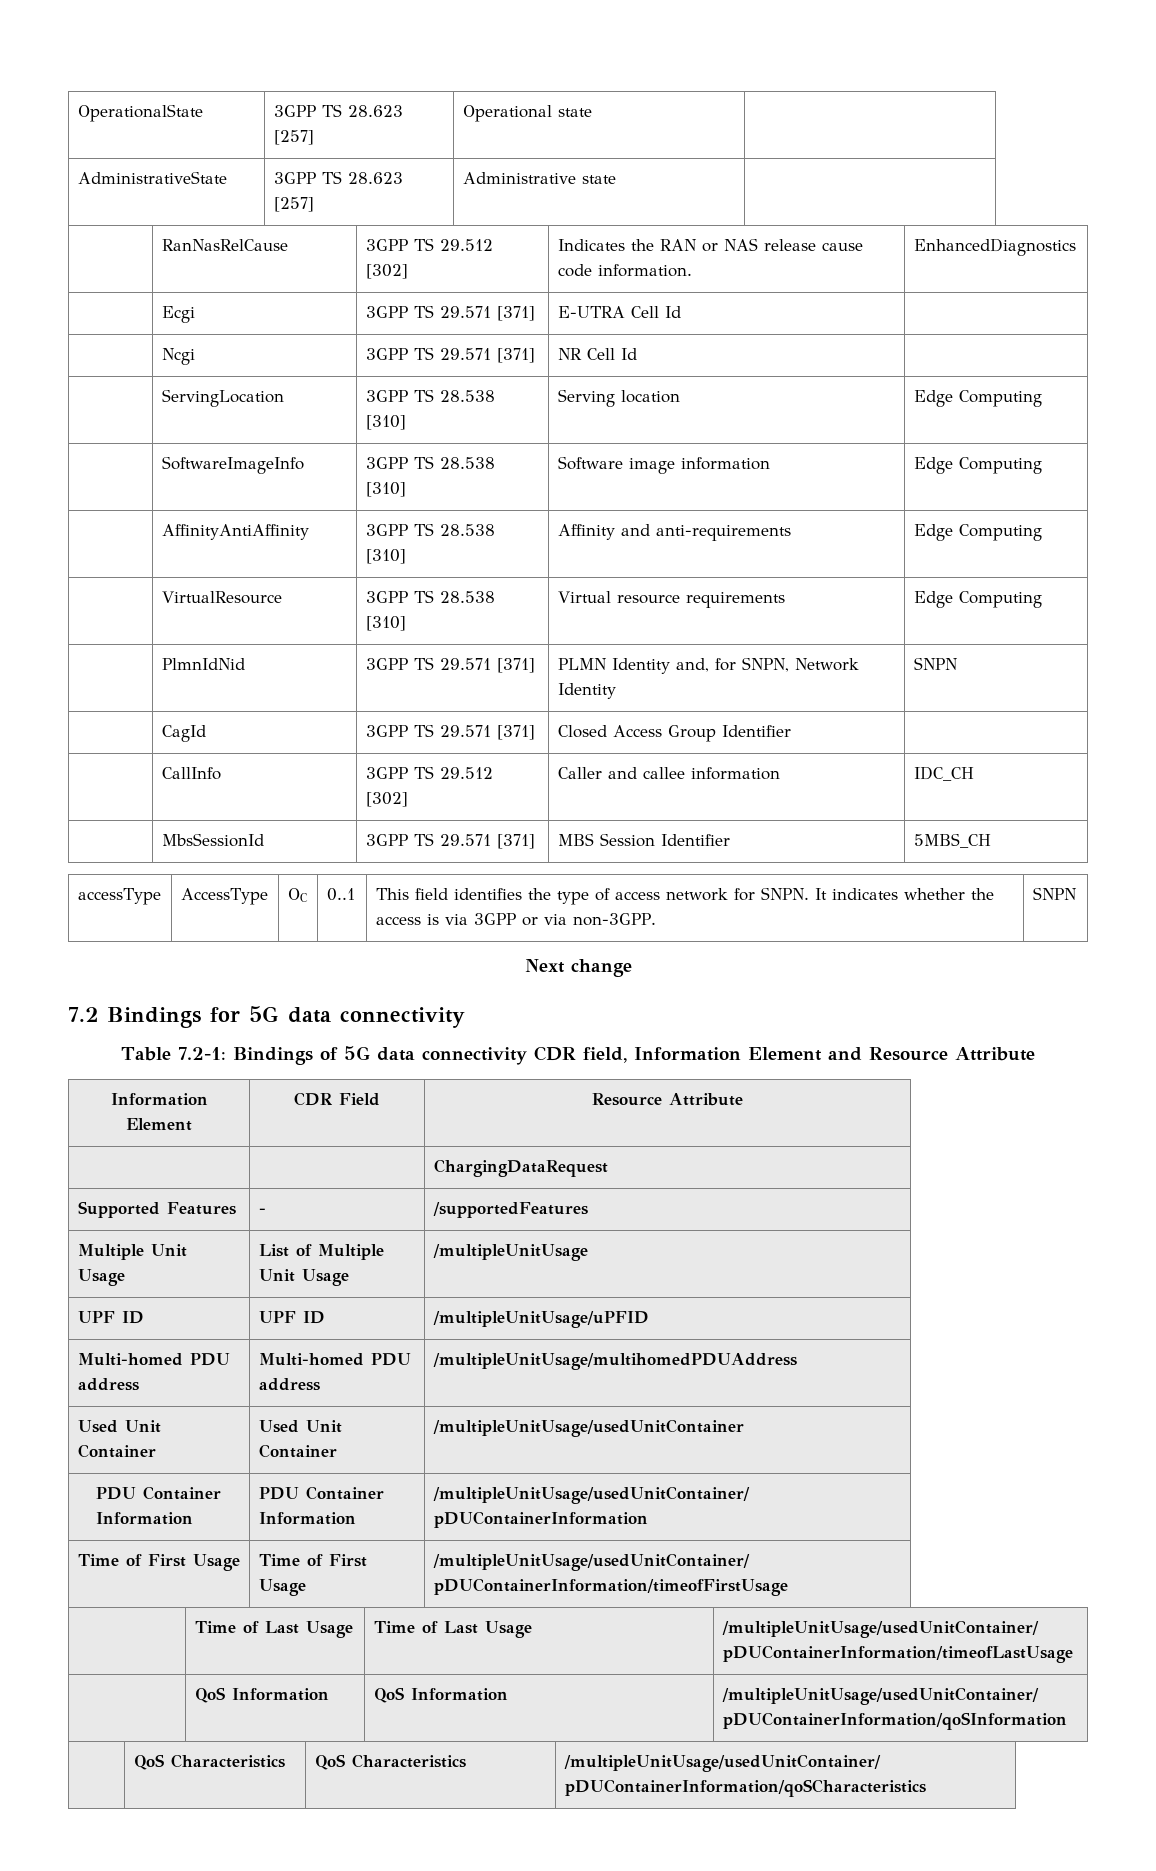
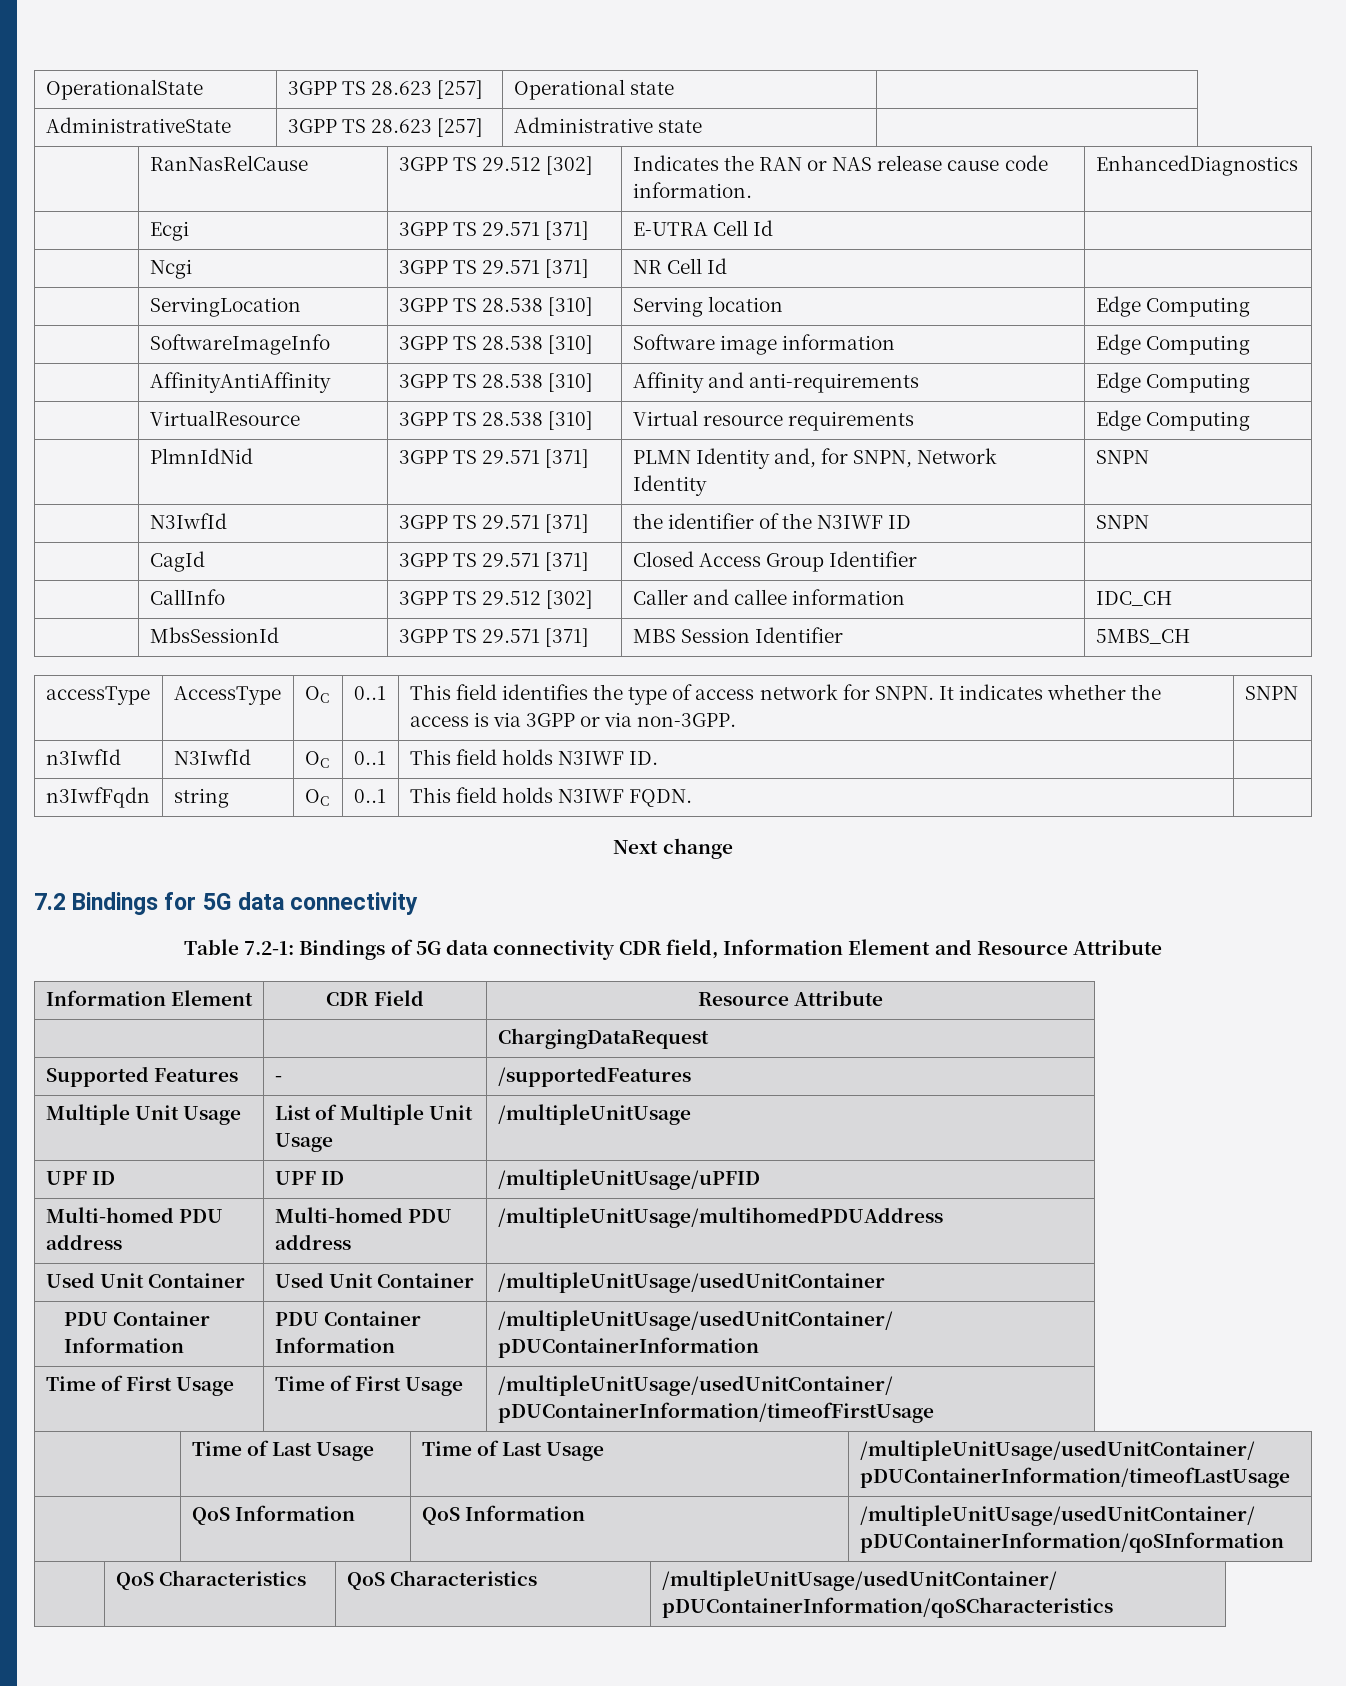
(958, 663) none -> [149,513,227,529] [398,514,590,533] [632,513,912,529] [1095,515,1149,529] // | N3IwfId | 3GPP TS 29.571 [371] | the identifier of the N3IWF ID | SNPN
(1077, 893) none -> [45,749,121,765] [173,749,251,765] [304,751,329,768] [353,751,386,765] [409,749,659,765] [45,787,150,808] [173,788,229,808] [304,789,329,806] [353,789,386,803] [409,787,693,807] // n3IwfId | N3IwfId | OC | 0..1 | This field holds N3IWF ID. | // n3IwfFqdn | string | OC | 0..1 | This field holds N3IWF FQDN. |

